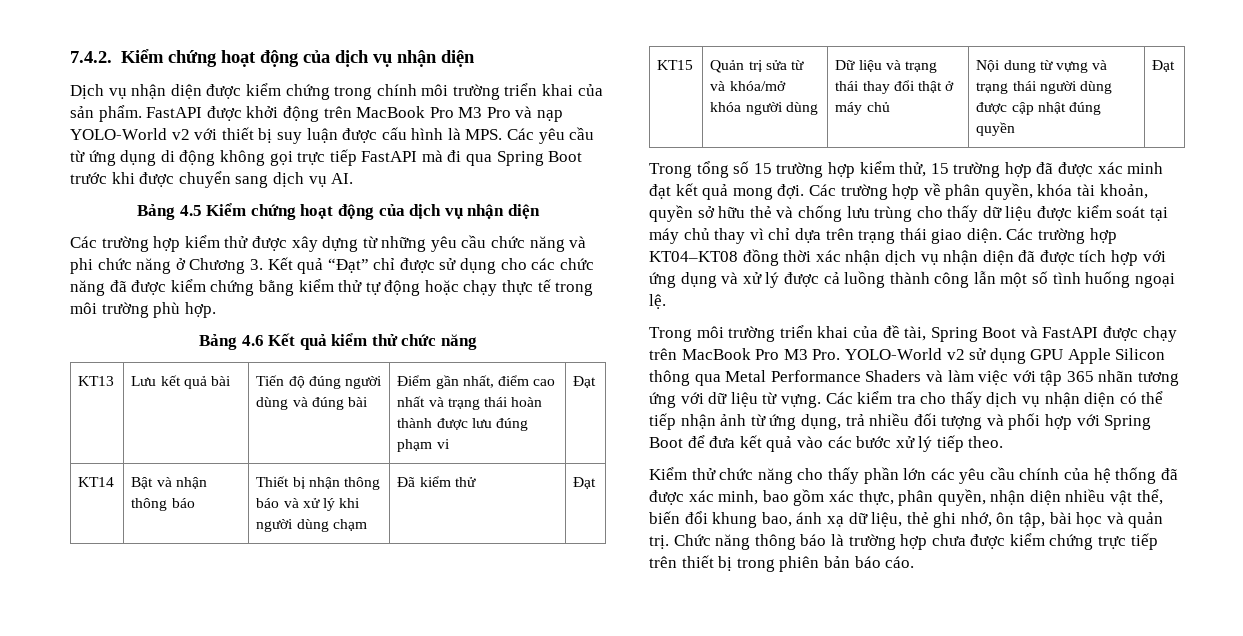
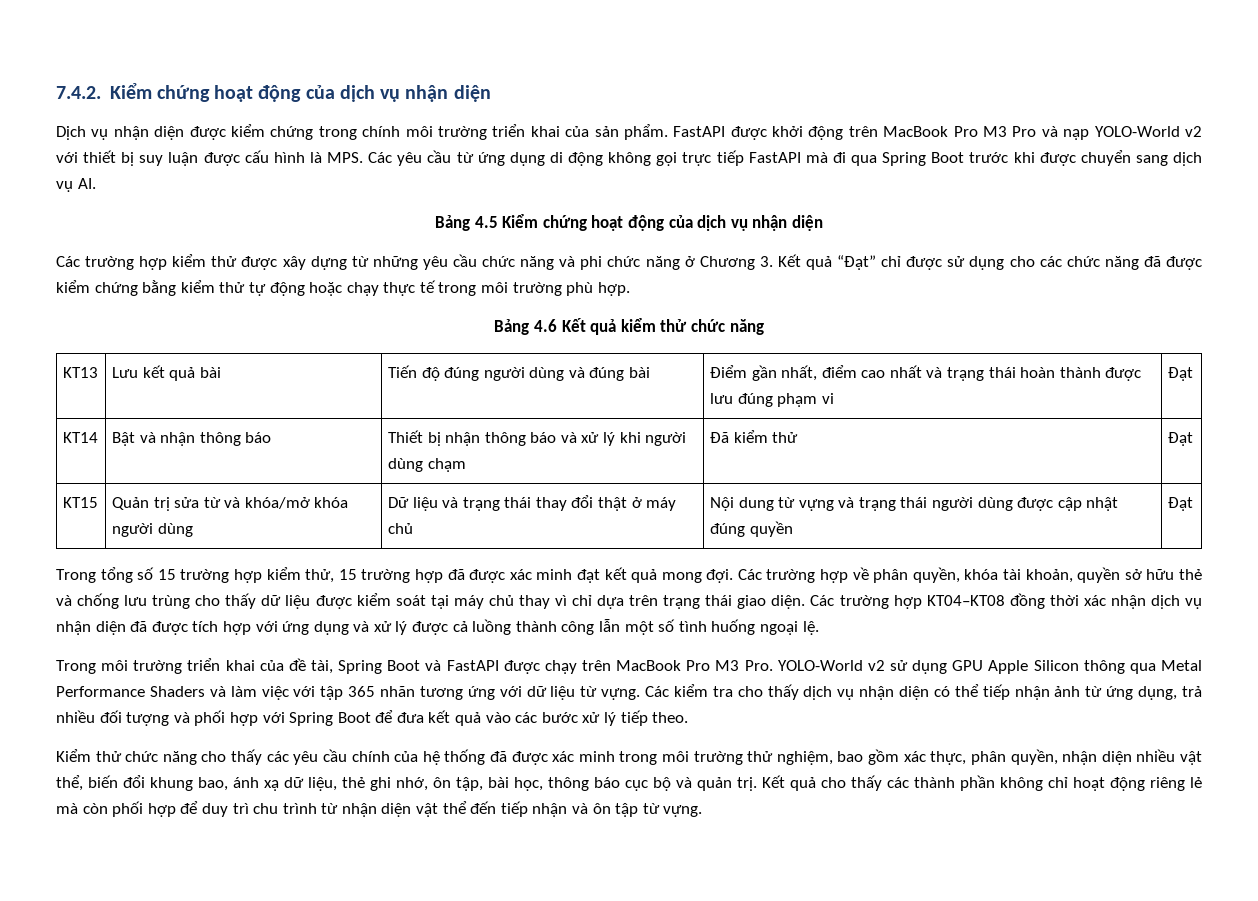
[863,467,927,484] phần lớn -> (263, 757) none
[718,490,759,505] minh, -> [578,751,833,765] minh trong môi trường thử nghiệm,
[1076,512,1164,528] [649,533,1158,550] [649,555,915,572] học và quản trị. Chức năng thông báo là trường hợp chưa được kiểm chứng trực tiếp trên thiết bị trong phiên bản báo cáo. -> [514,775,1202,791] [56,801,703,817] học, thông báo cục bộ và quản trị. Kết quả cho thấy các thành phần không chỉ hoạt động riêng lẻ mà còn phối hợp để duy trì chu trình từ nhận diện vật thể đến tiếp nhận và ôn tập từ vựng.

